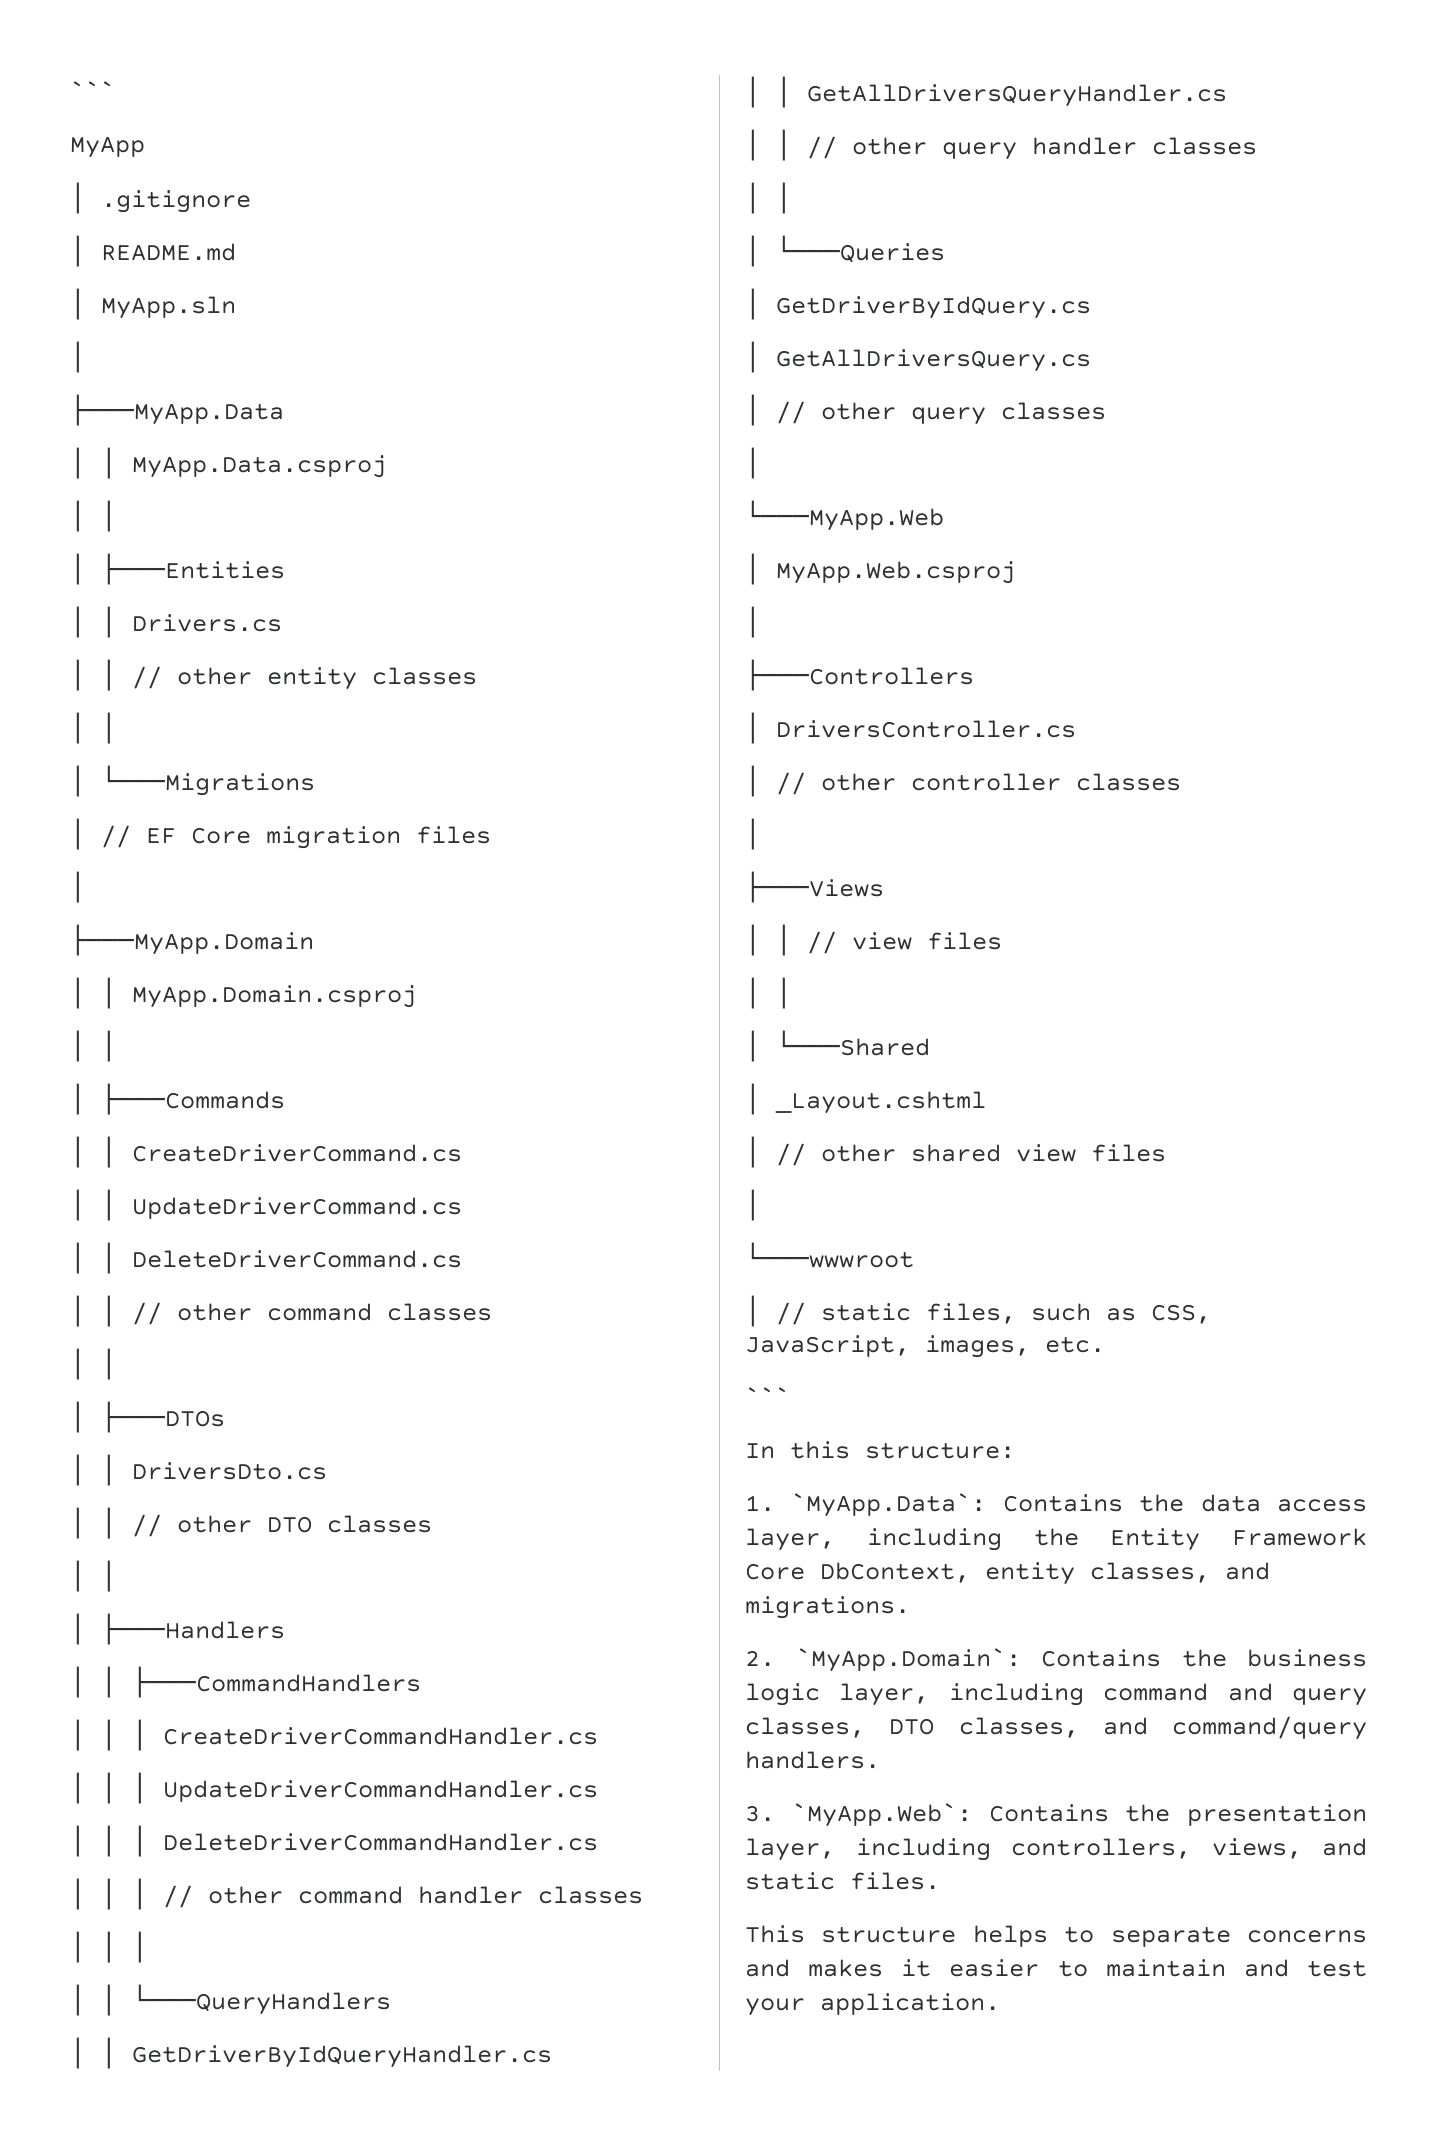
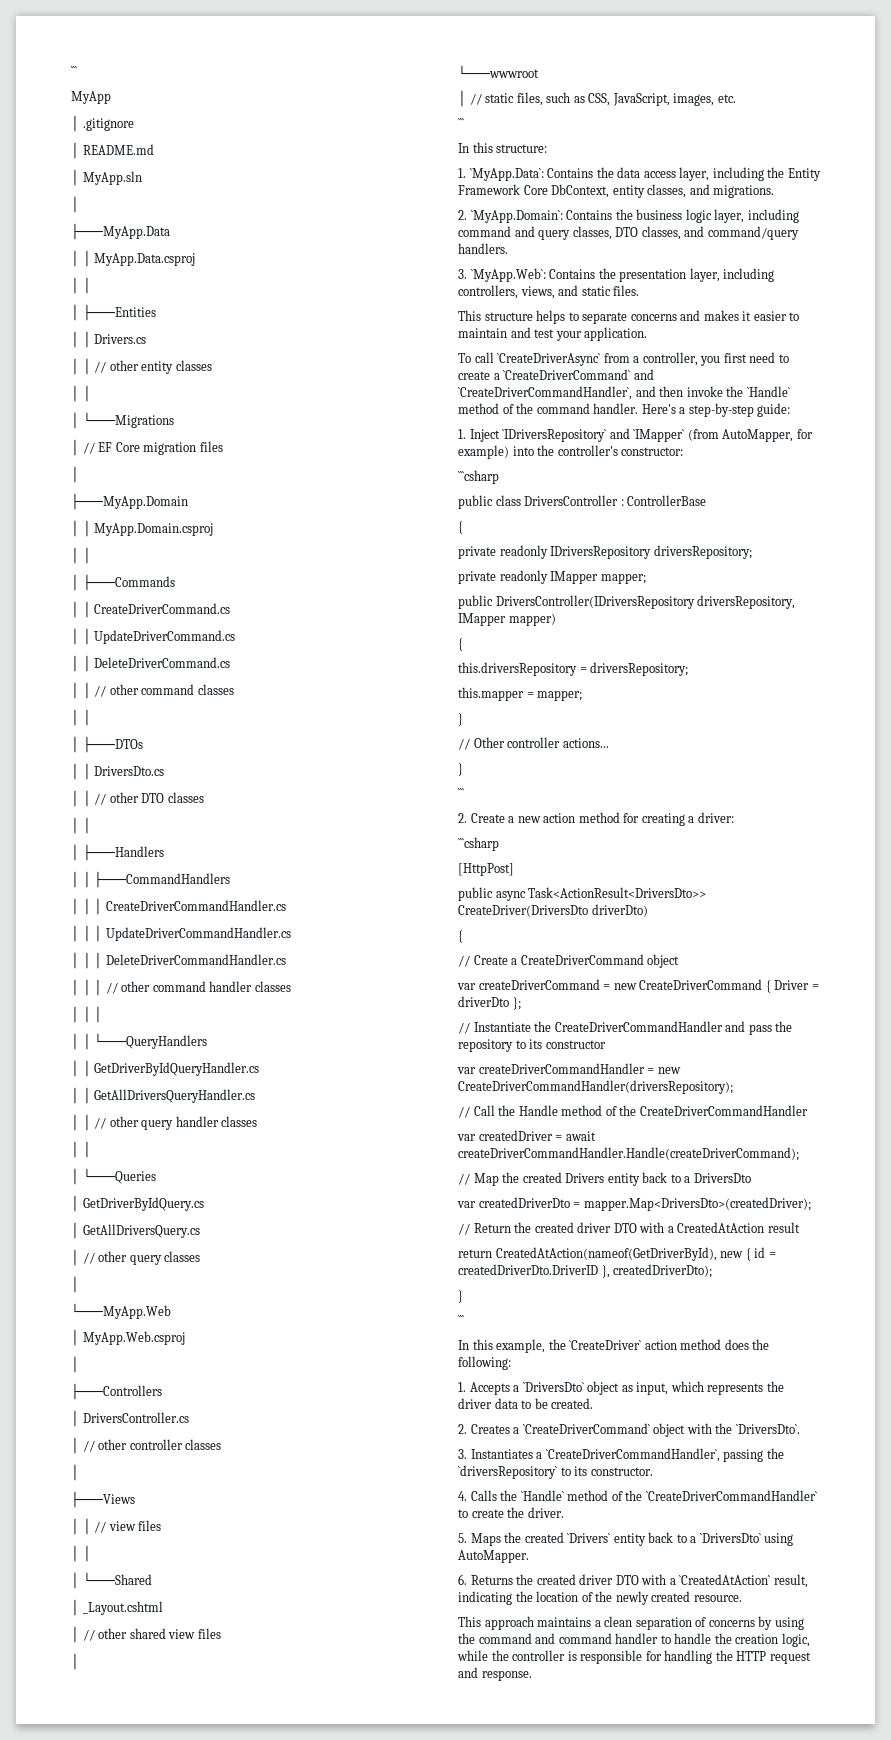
(1000, 2004) none -> [458,352,789,366] [458,369,654,380] [458,386,790,400] [458,403,791,417] [458,428,813,442] [458,445,684,459] [458,470,499,484] [458,495,707,509] [458,521,463,534] [458,545,752,559] [458,570,646,584] [458,595,796,609] [458,613,556,626] [458,638,463,651] [458,662,689,676] [458,687,583,701] [458,713,463,726] [458,737,609,750] [458,763,463,776] [458,788,464,798] [458,812,734,826] [458,837,499,851] [458,863,514,876] [458,887,707,901] [458,904,648,917] [458,930,463,943] [458,954,680,968] [457,979,819,993] [458,996,521,1010] [458,1021,793,1035] [458,1039,606,1052] [457,1063,681,1074] [458,1080,733,1094] [458,1105,808,1118] [457,1130,596,1141] [458,1147,799,1161] [458,1172,751,1186] [457,1197,811,1211] [458,1222,800,1235] [458,1247,776,1261] [458,1264,713,1278] [458,1290,463,1303] [458,1315,464,1325] [458,1339,770,1353] [458,1356,511,1370] [458,1381,784,1395] [458,1398,594,1409] [458,1423,800,1437] [458,1448,784,1462] [458,1465,653,1479] [458,1490,817,1501] [458,1507,564,1518] [458,1532,794,1546] [458,1550,529,1563] [458,1574,808,1588] [458,1591,742,1605] [458,1616,804,1630] [458,1633,810,1647] [457,1650,811,1664] [458,1667,532,1681] // To call `CreateDriverAsync` from a controller, you first need to create a `CreateDriverCommand` and `CreateDriverCommandHandler`, and then invoke the `Handle` method of the command handler. Here's a step-by-step guide: // 1. Inject `IDriversRepository` and `IMapper` (from AutoMapper, for example) into the controller's constructor: // ```csharp // public class DriversController : ControllerBase // { // private readonly IDriversRepository driversRepository; // private readonly IMapper mapper; // public DriversController(IDriversRepository driversRepository, IMapper mapper) // { // this.driversRepository = driversRepository; // this.mapper = mapper; // } // // Other controller actions... // } // ``` // 2. Create a new action method for creating a driver: // ```csharp // [HttpPost] // public async Task<ActionResult<DriversDto>> CreateDriver(DriversDto driverDto) // { // // Create a CreateDriverCommand object // var createDriverCommand = new CreateDriverCommand { Driver = driverDto }; // // Instantiate the CreateDriverCommandHandler and pass the repository to its constructor // var createDriverCommandHandler = new CreateDriverCommandHandler(driversRepository); // // Call the Handle method of the CreateDriverCommandHandler // var createdDriver = await createDriverCommandHandler.Handle(createDriverCommand); // // Map the created Drivers entity back to a DriversDto // var createdDriverDto = mapper.Map<DriversDto>(createdDriver); // // Return the created driver DTO with a CreatedAtAction result // return CreatedAtAction(nameof(GetDriverById), new { id = createdDriverDto.DriverID }, createdDriverDto); // } // ``` // In this example, the `CreateDriver` action method does the following: // 1. Accepts a `DriversDto` object as input, which represents the driver data to be created. // 2. Creates a `CreateDriverCommand` object with the `DriversDto`. // 3. Instantiates a `CreateDriverCommandHandler`, passing the `driversRepository` to its constructor. // 4. Calls the `Handle` method of the `CreateDriverCommandHandler` to create the driver. // 5. Maps the created `Drivers` entity back to a `DriversDto` using AutoMapper. // 6. Returns the created driver DTO with a `CreatedAtAction` result, indicating the location of the newly created resource. // This approach maintains a clean separation of concerns by using the command and command handler to handle the creation logic, while the controller is responsible for handling the HTTP request and response.

